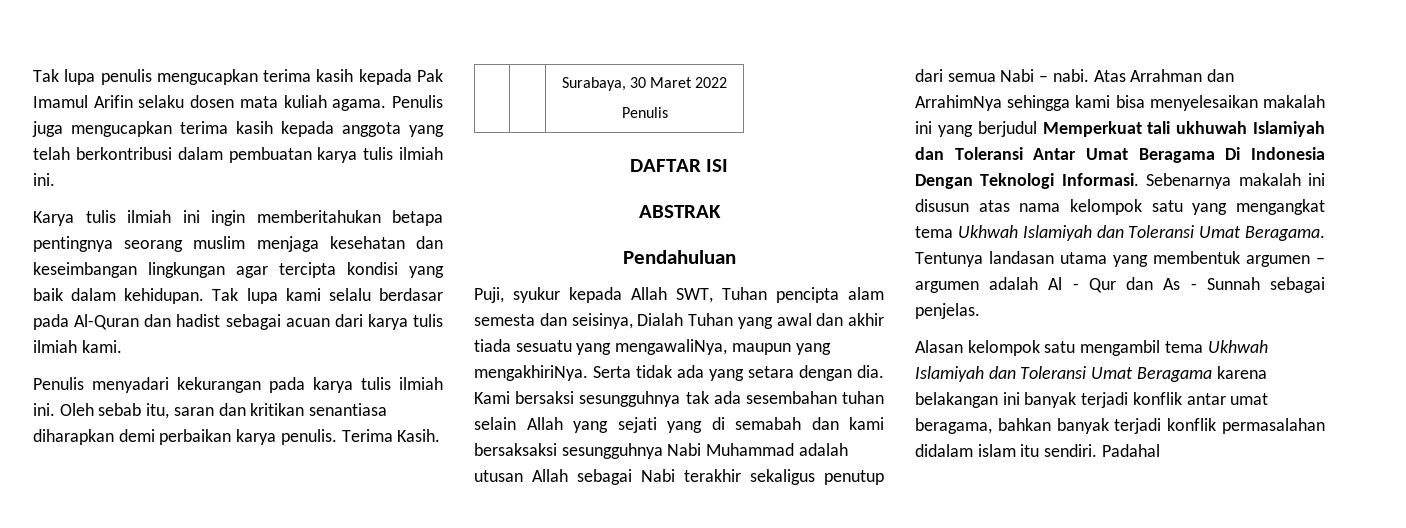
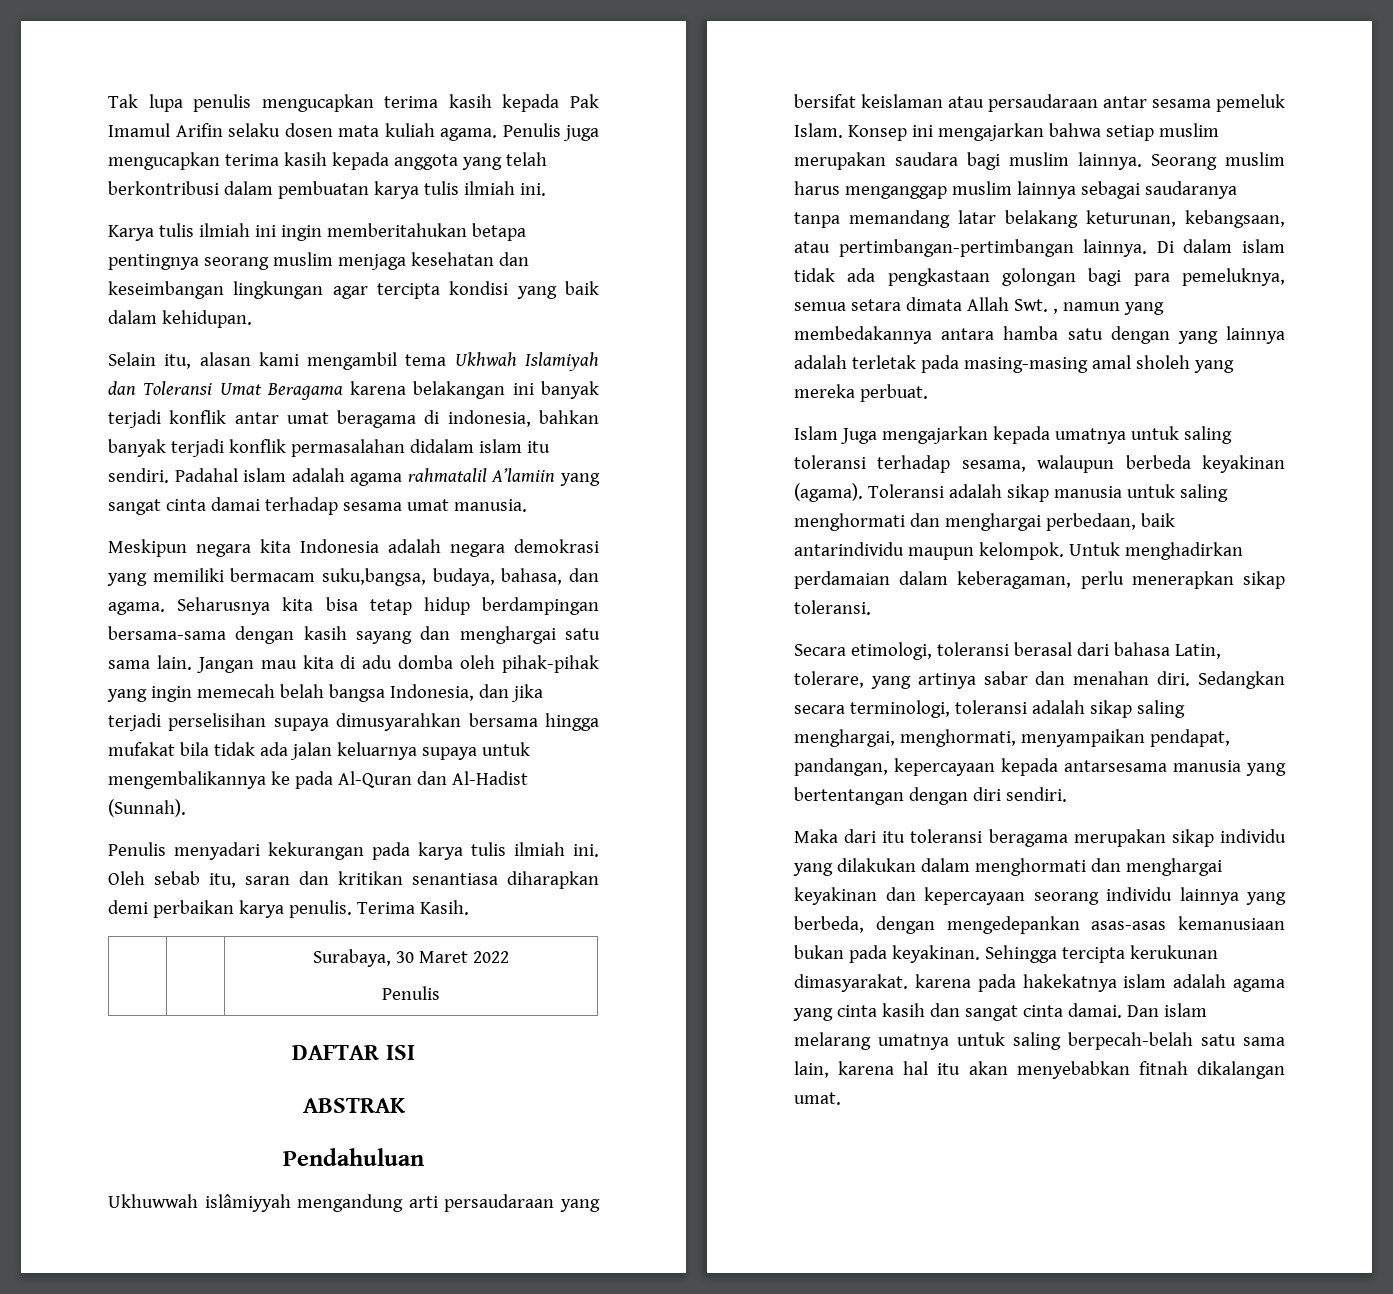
[212,288,443,304] [33,314,443,330] [33,340,122,353] Tak lupa kami selalu berdasar pada Al-Quran dan hadist sebagai acuan dari karya tulis ilmiah kami. -> [108,352,599,371] [108,381,599,400] [108,410,599,428] [108,439,550,457] [108,468,600,486] [108,497,527,515] [108,539,599,557] [107,568,599,586] [108,597,599,615] [108,626,600,644] [108,655,599,673] [107,684,543,702] [108,713,599,731] [108,742,530,760] [108,771,528,789] [108,799,186,817] // Selain itu, alasan kami mengambil tema Ukhwah Islamiyah dan Toleransi Umat Beragama karena belakangan ini banyak terjadi konflik antar umat beragama di indonesia, bahkan banyak terjadi konflik permasalahan didalam islam itu sendiri. Padahal islam adalah agama rahmatalil A’lamiin yang sangat cinta damai terhadap sesama umat manusia. // Meskipun negara kita Indonesia adalah negara demokrasi yang memiliki bermacam suku,bangsa, budaya, bahasa, dan agama. Seharusnya kita bisa tetap hidup berdampingan bersama-sama dengan kasih sayang dan menghargai satu sama lain. Jangan mau kita di adu domba oleh pihak-pihak yang ingin memecah belah bangsa Indonesia, dan jika terjadi perselisihan supaya dimusyarahkan bersama hingga mufakat bila tidak ada jalan keluarnya supaya untuk mengembalikannya ke pada Al-Quran dan Al-Hadist (Sunnah).
[474,287,884,303] [474,313,884,329] [474,339,831,355] [474,365,884,381] [474,391,884,407] [474,417,884,433] [474,443,848,459] [474,469,884,485] [915,69,1235,82] [915,95,1325,111] [915,121,1325,137] [915,147,1325,163] [915,173,1325,189] [915,199,1325,215] [915,225,1325,241] [915,251,1325,267] [915,277,1325,293] [915,303,980,319] [915,340,1268,356] [915,366,1267,382] [915,392,1269,408] [915,418,1325,434] [915,444,1160,457] Puji, syukur kepada Allah SWT, Tuhan pencipta alam semesta dan seisinya, Dialah Tuhan yang awal dan akhir tiada sesuatu yang mengawaliNya, maupun yang mengakhiriNya. Serta tidak ada yang setara dengan dia. Kami bersaksi sesungguhnya tak ada sesembahan tuhan selain Allah yang sejati yang di semabah dan kami bersaksaksi sesungguhnya Nabi Muhammad adalah utusan Allah sebagai Nabi terakhir sekaligus penutup dari semua Nabi – nabi. Atas Arrahman dan ArrahimNya sehingga kami bisa menyelesaikan makalah ini yang berjudul Memperkuat tali ukhuwah Islamiyah dan Toleransi Antar Umat Beragama Di Indonesia Dengan Teknologi Informasi. Sebenarnya makalah ini disusun atas nama kelompok satu yang mengangkat tema Ukhwah Islamiyah dan Toleransi Umat Beragama. Tentunya landasan utama yang membentuk argumen – argumen adalah Al - Qur dan As - Sunnah sebagai penjelas. // Alasan kelompok satu mengambil tema Ukhwah Islamiyah dan Toleransi Umat Beragama karena belakangan ini banyak terjadi konflik antar umat beragama, bahkan banyak terjadi konflik permasalahan didalam islam itu sendiri. Padahal -> [108,1194,600,1212] [794,94,1285,112] [794,123,1219,141] [794,152,1285,170] [794,181,1237,199] [794,210,1285,228] [794,239,1285,257] [794,268,1285,286] [794,297,1164,315] [794,326,1285,344] [794,355,1234,373] [794,384,928,402] [794,426,1232,444] [794,455,1285,473] [794,483,1228,502] [794,513,1175,531] [794,542,1243,560] [794,571,1285,589] [794,600,871,615] [794,642,1221,660] [794,671,1285,689] [794,700,1185,718] [794,729,1230,747] [794,758,1286,776] [794,787,1067,805] [794,829,1286,847] [793,858,1222,876] [794,887,1286,905] [794,916,1285,934] [794,945,1218,963] [794,974,1285,992] [793,1003,1207,1021] [794,1032,1285,1050] [794,1061,1285,1079] [794,1092,841,1105] Ukhuwwah islâmiyyah mengandung arti persaudaraan yang bersifat keislaman atau persaudaraan antar sesama pemeluk Islam. Konsep ini mengajarkan bahwa setiap muslim merupakan saudara bagi muslim lainnya. Seorang muslim harus menganggap muslim lainnya sebagai saudaranya tanpa memandang latar belakang keturunan, kebangsaan, atau pertimbangan-pertimbangan lainnya. Di dalam islam tidak ada pengkastaan golongan bagi para pemeluknya, semua setara dimata Allah Swt. , namun yang membedakannya antara hamba satu dengan yang lainnya adalah terletak pada masing-masing amal sholeh yang mereka perbuat. // Islam Juga mengajarkan kepada umatnya untuk saling toleransi terhadap sesama, walaupun berbeda keyakinan (agama). Toleransi adalah sikap manusia untuk saling menghormati dan menghargai perbedaan, baik antarindividu maupun kelompok. Untuk menghadirkan perdamaian dalam keberagaman, perlu menerapkan sikap toleransi. // Secara etimologi, toleransi berasal dari bahasa Latin, tolerare, yang artinya sabar dan menahan diri. Sedangkan secara terminologi, toleransi adalah sikap saling menghargai, menghormati, menyampaikan pendapat, pandangan, kepercayaan kepada antarsesama manusia yang bertentangan dengan diri sendiri. // Maka dari itu toleransi beragama merupakan sikap individu yang dilakukan dalam menghormati dan menghargai keyakinan dan kepercayaan seorang individu lainnya yang berbeda, dengan mengedepankan asas-asas kemanusiaan bukan pada keyakinan. Sehingga tercipta kerukunan dimasyarakat. karena pada hakekatnya islam adalah agama yang cinta kasih dan sangat cinta damai. Dan islam melarang umatnya untuk saling berpecah-belah satu sama lain, karena hal itu akan menyebabkan fitnah dikalangan umat.

